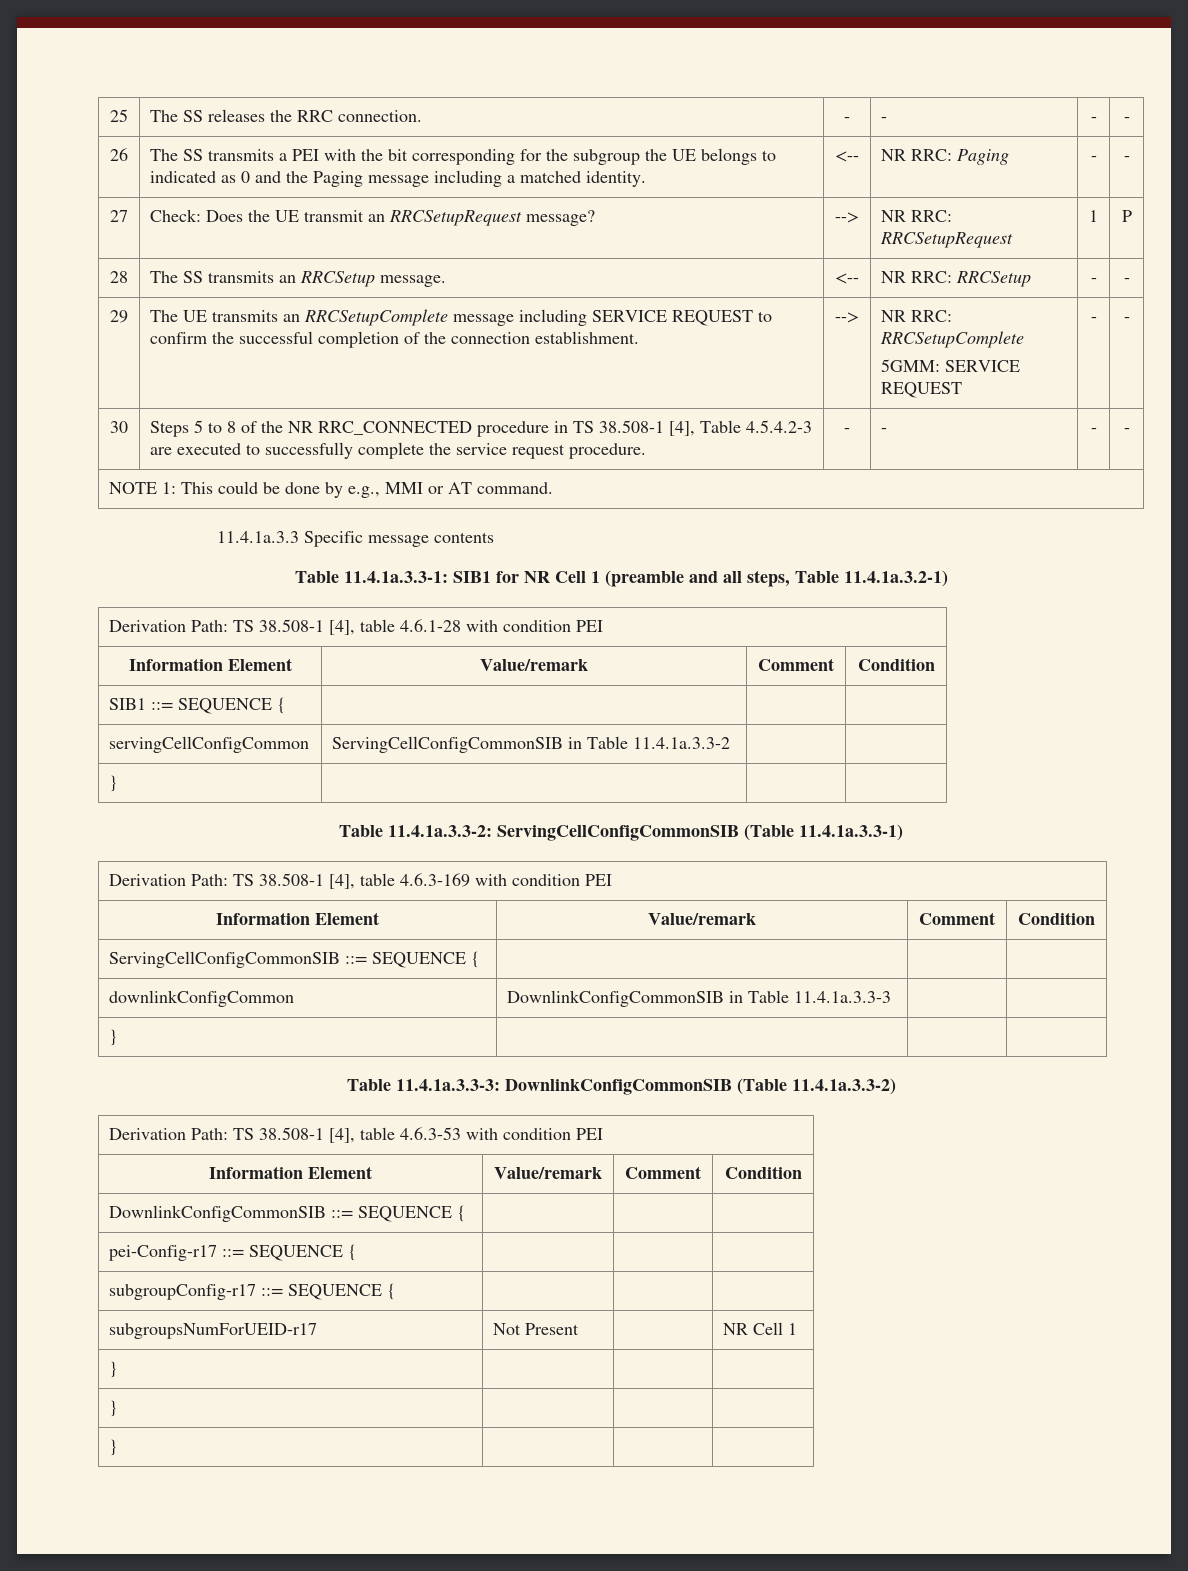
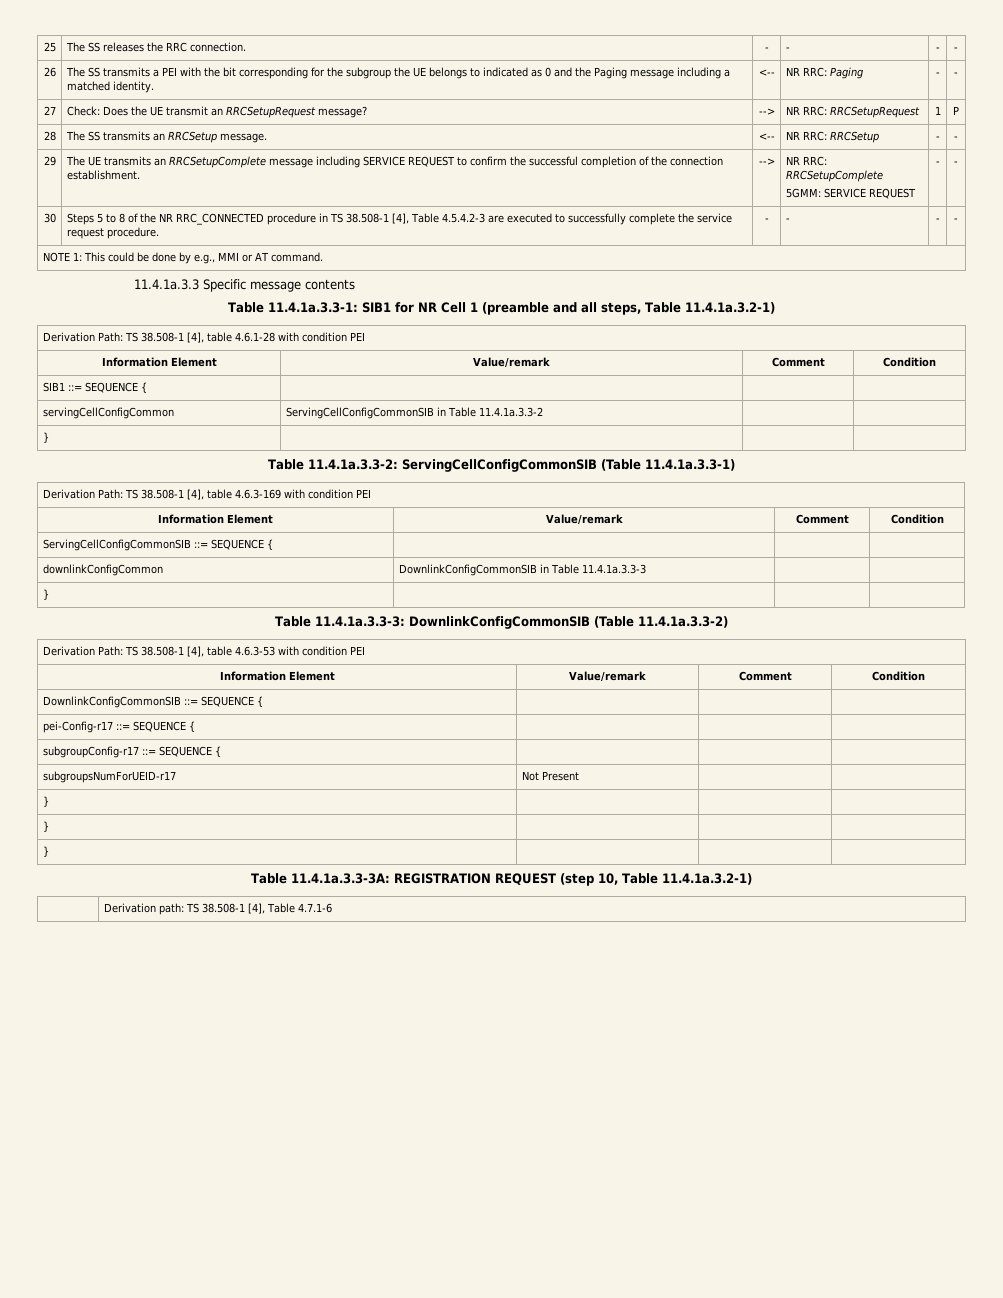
[723,1322,798,1335] NR Cell 1 -> (579, 776) none
(119, 1447) none -> [251,873,752,886] [103,903,332,915] // Table 11.4.1a.3.3-3A: REGISTRATION REQUEST (step 10, Table 11.4.1a.3.2-1) // | Derivation path: TS 38.508-1 [4], Table 4.7.1-6

